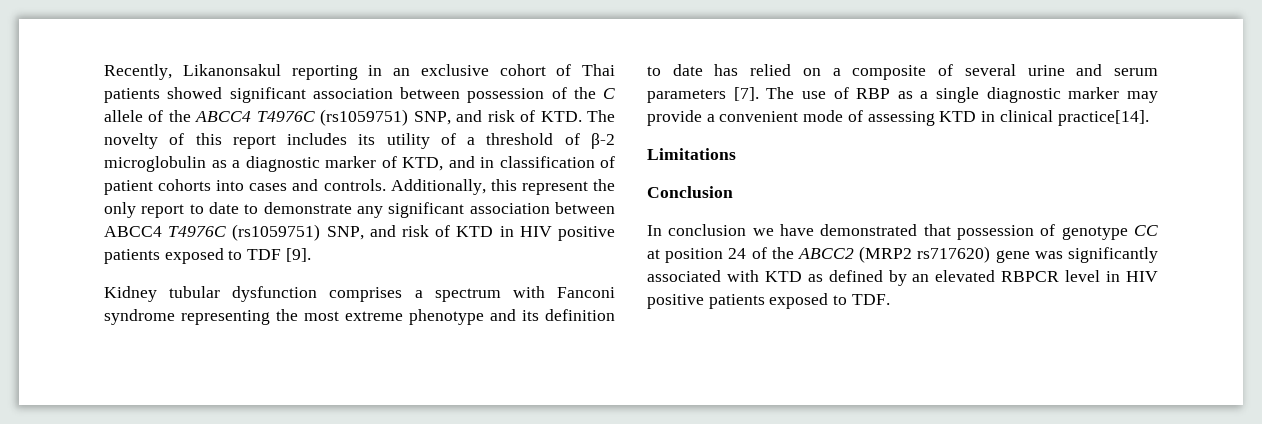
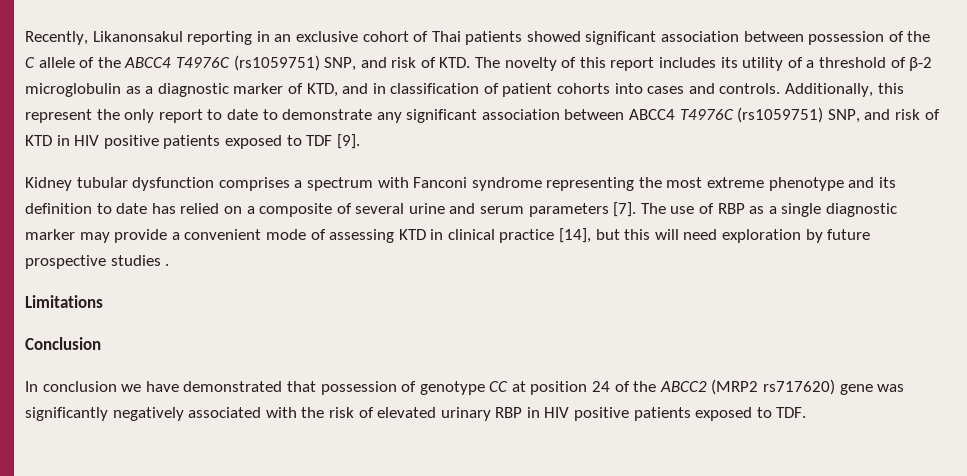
[1057,110,1149,126] practice[14]. -> [499,228,871,243] [25,255,170,269] practice [14], but this will need exploration by future prospective studies .
(1158, 255) none -> [112,407,184,421] negatively
[764,270,1101,286] KTD as defined by an elevated RBPCR level -> [301,407,523,421] the risk of elevated urinary RBP

